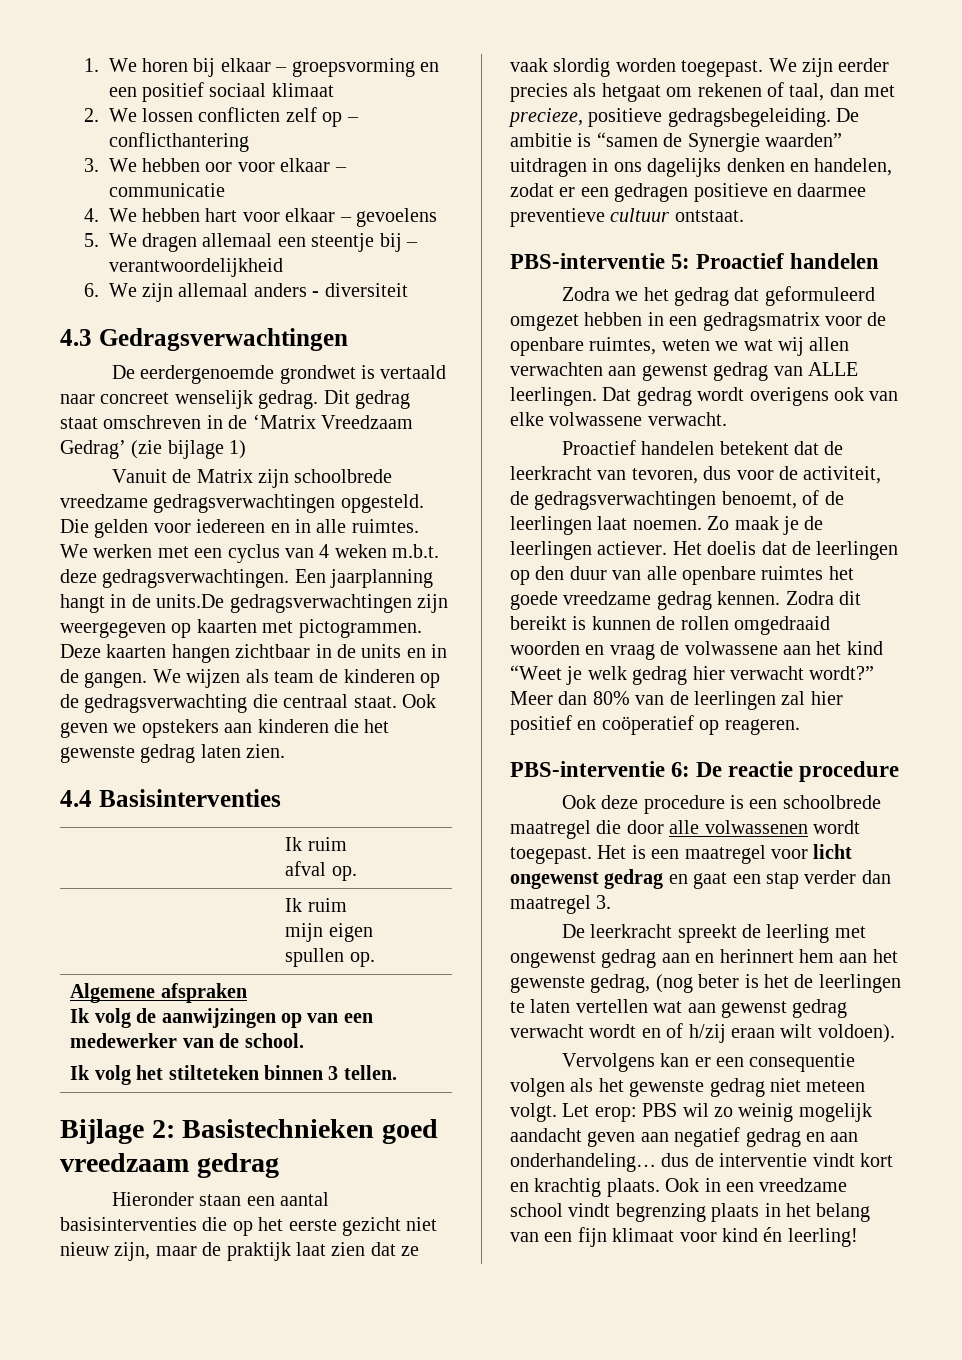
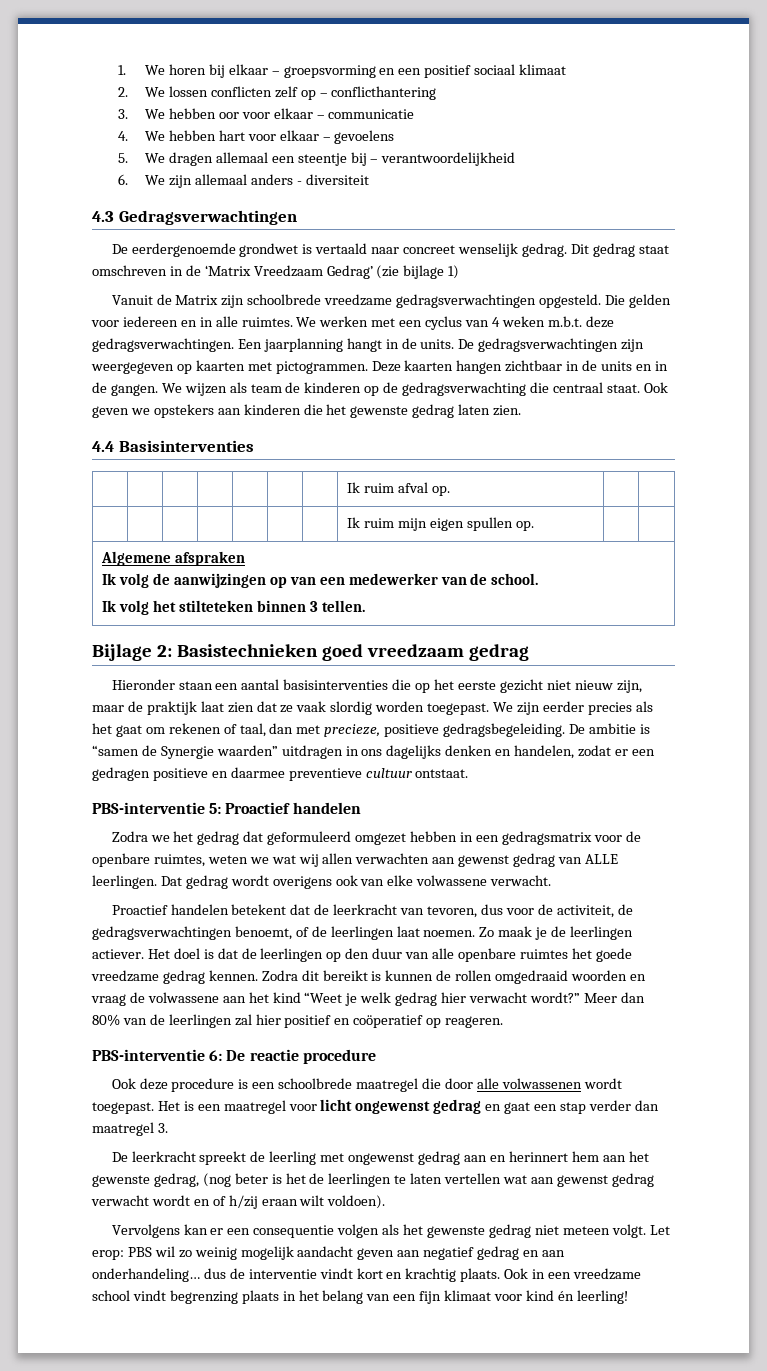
[156,594,225,608] units.De -> [420,339,475,349] units. De
[601,83,661,102] hetgaat -> [92,723,142,737] het gaat
[707,541,757,555] doelis -> [173,948,214,959] doel is

